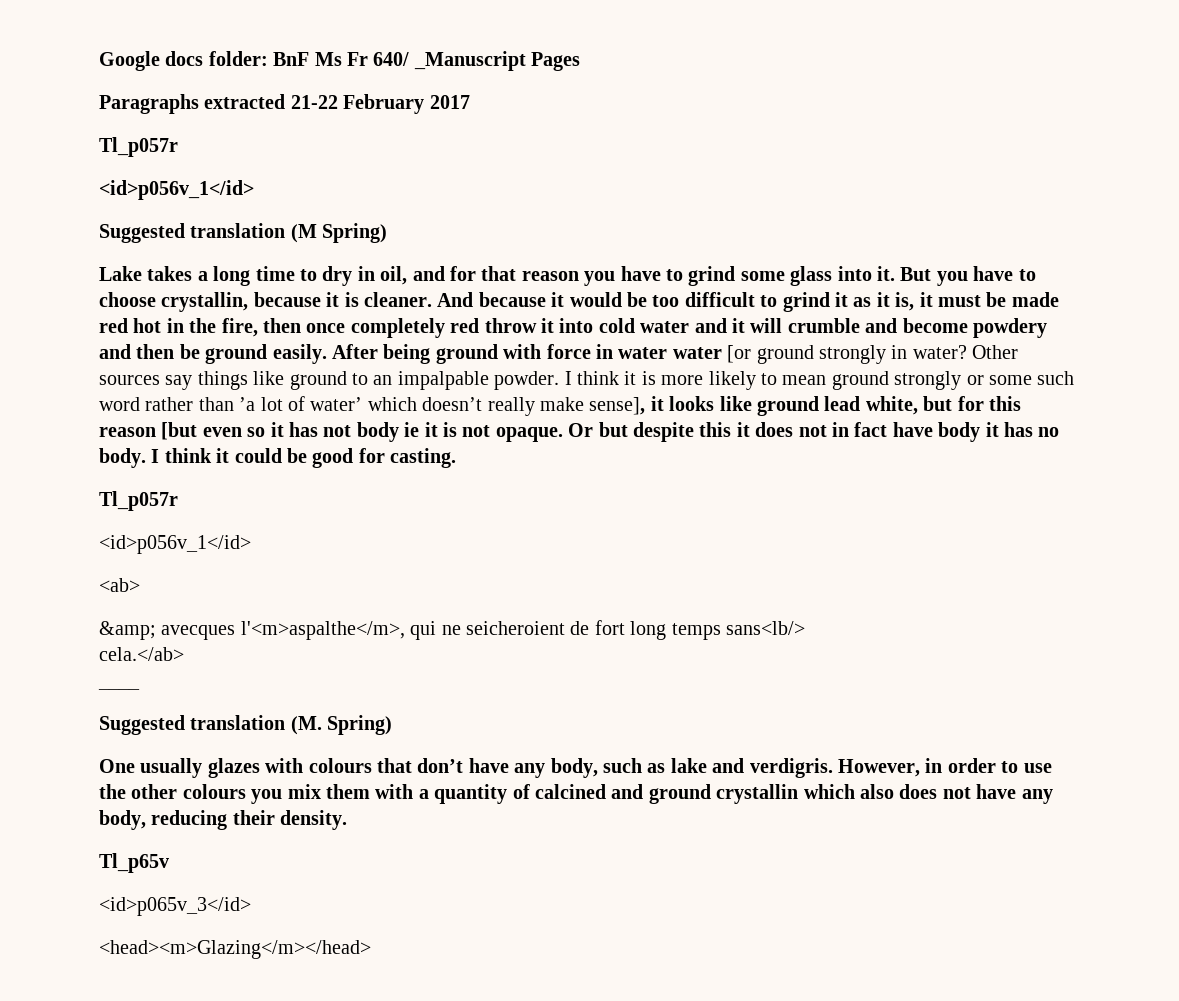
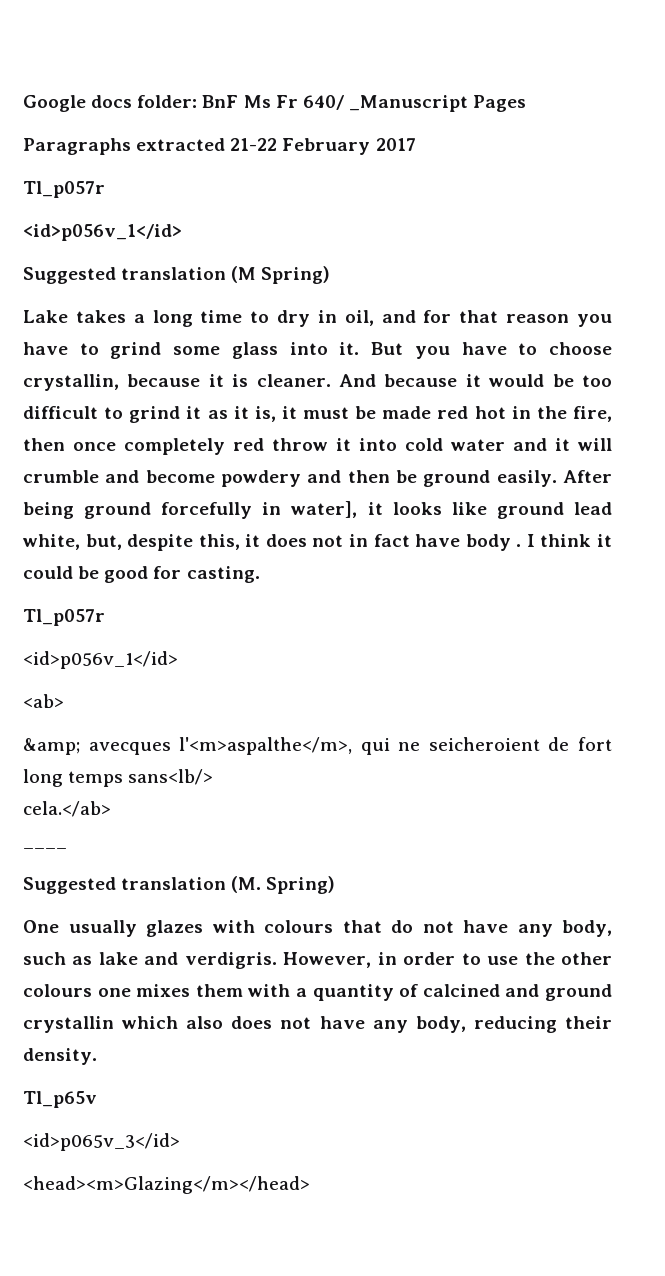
[503,344,1019,364] [99,371,1075,390] [99,396,646,416] with force in water water [or ground strongly in water? Other sources say things like ground to an impalpable powder. I think it is more likely to mean ground strongly or some such word rather than ’a lot of water’ which doesn’t really make sense], -> [161,501,358,519] forcefully in water],
[923,396,1021,411] [99,422,732,442] but for this reason [but even so it has not body ie it is not opaque. Or but despite this -> [85,534,240,551] but, despite this,
[985,422,1060,437] [99,448,146,468] it has no body. -> [516,544,522,547] .
[417,758,464,773] don’t -> [391,920,454,933] do not
[251,784,321,804] you mix -> [97,984,191,997] one mixes

